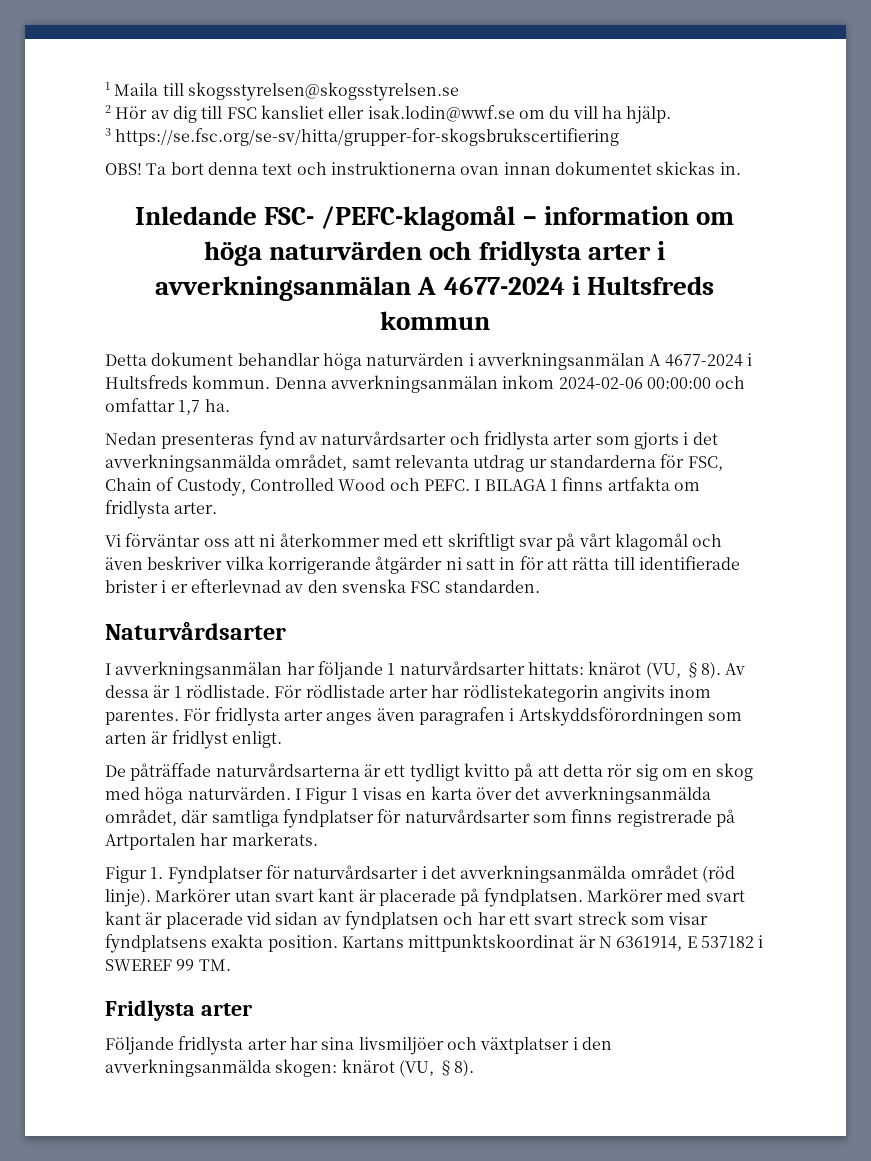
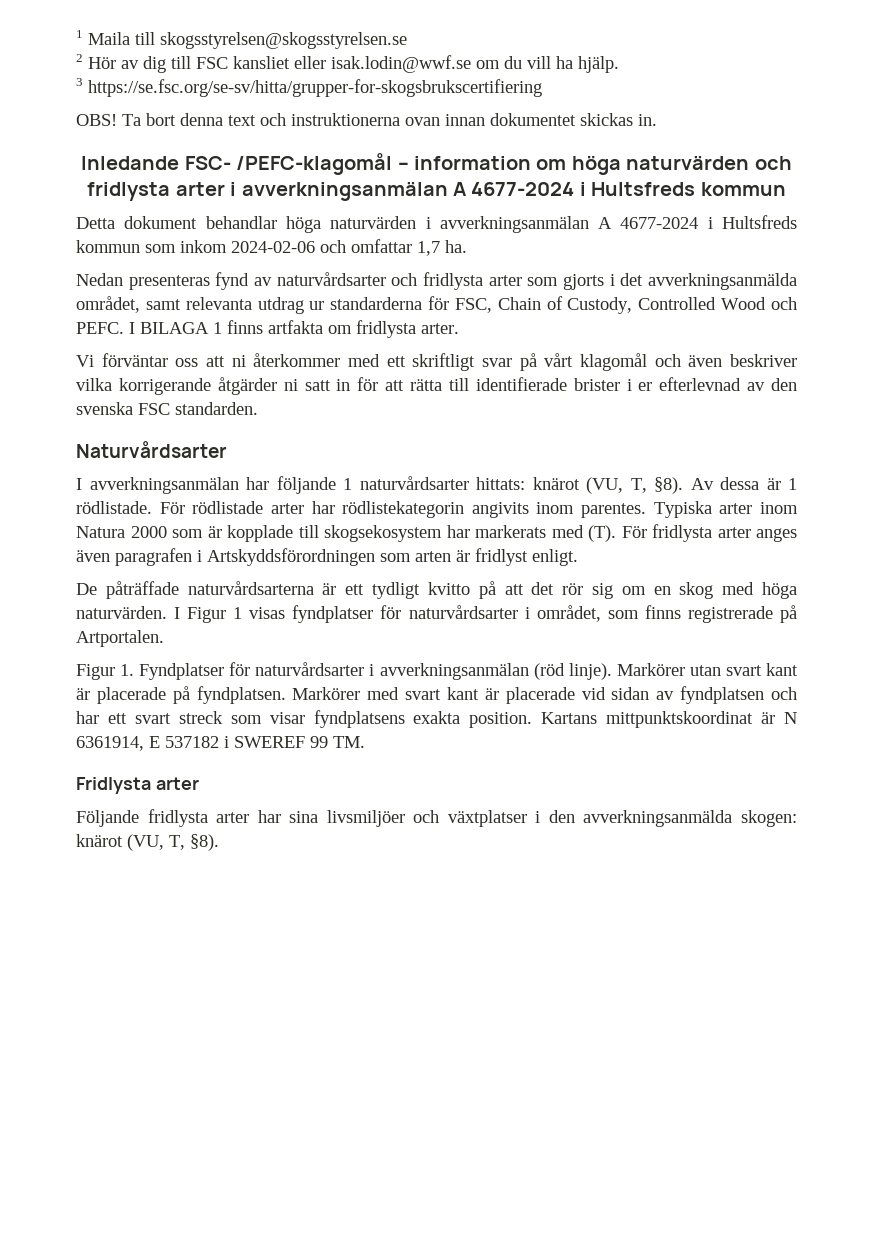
[192,375,498,393] kommun. Denna avverkningsanmälan -> [76,240,176,253] kommun som
[646,377,711,389] 00:00:00 -> (315, 247) none
(681, 670) none -> [630,478,647,493] T,
(179, 717) none -> [653,501,798,518] [76,525,616,542] Typiska arter inom Natura 2000 som är kopplade till skogsekosystem har markerats med (T).
[562,764,603,777] detta -> [531,582,555,595] det
[406,786,711,804] [105,809,279,827] en karta över det avverkningsanmälda området, där samtliga -> (286, 613) none
(530, 816) none -> [524,605,601,622] i området,
[105,832,318,850] Artportalen har markerats. -> [76,630,164,647] Artportalen.
[430,865,698,883] det avverkningsanmälda området -> [379,663,529,680] avverkningsanmälan
(434, 1068) none -> [169,835,185,850] T,

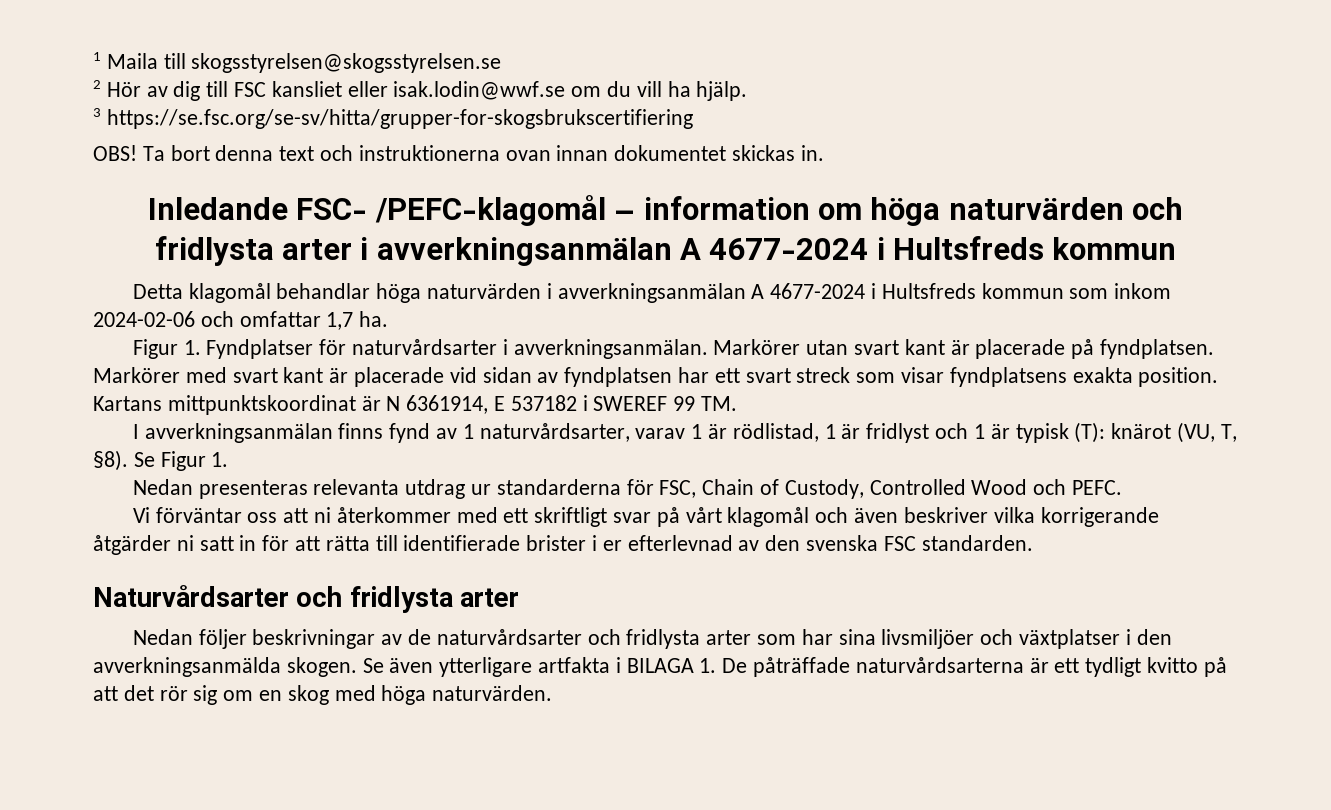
[124,216,198,229] dokument -> [188,283,271,303] klagomål
[76,272,797,290] [76,296,181,313] Nedan presenteras fynd av naturvårdsarter och fridlysta arter som gjorts i det avverkningsanmälda området, samt -> [132,339,1215,359] [93,367,1219,387] [93,395,738,415] [132,422,1237,443] [93,450,229,471] [132,479,308,499] Figur 1. Fyndplatser för naturvårdsarter i avverkningsanmälan. Markörer utan svart kant är placerade på fyndplatsen. Markörer med svart kant är placerade vid sidan av fyndplatsen har ett svart streck som visar fyndplatsens exakta position. Kartans mittpunktskoordinat är N 6361914, E 537182 i SWEREF 99 TM. // I avverkningsanmälan finns fynd av 1 naturvårdsarter, varav 1 är rödlistad, 1 är fridlyst och 1 är typisk (T): knärot (VU, T, §8). Se Figur 1. // Nedan presenteras
[129,320,459,338] I BILAGA 1 finns artfakta om fridlysta arter. -> (1123, 487) none
[76,476,797,494] [76,501,798,518] [76,524,797,542] [76,548,578,566] // I avverkningsanmälan har följande 1 naturvårdsarter hittats: knärot (VU, T, §8). Av dessa är 1 rödlistade. För rödlistade arter har rödlistekategorin angivits inom parentes. Typiska arter inom Natura 2000 som är kopplade till skogsekosystem har markerats med (T). För fridlysta arter anges även paragrafen i Artskyddsförordningen som arten är fridlyst enligt. // -> [296,586,520,613] [132,629,1172,649] [93,657,717,677] och fridlysta arter // Nedan följer beskrivningar av de naturvårdsarter och fridlysta arter som har sina livsmiljöer och växtplatser i den avverkningsanmälda skogen. Se även ytterligare artfakta i BILAGA 1.
[174,605,798,623] [76,630,164,647] [76,662,799,680] [76,686,797,704] [76,710,797,728] [76,736,365,751] [76,777,199,794] [76,809,797,827] [76,834,219,851] I Figur 1 visas fyndplatser för naturvårdsarter i området, som finns registrerade på Artportalen. // Figur 1. Fyndplatser för naturvårdsarter i avverkningsanmälan (röd linje). Markörer utan svart kant är placerade på fyndplatsen. Markörer med svart kant är placerade vid sidan av fyndplatsen och har ett svart streck som visar fyndplatsens exakta position. Kartans mittpunktskoordinat är N 6361914, E 537182 i SWEREF 99 TM. // Fridlysta arter // Följande fridlysta arter har sina livsmiljöer och växtplatser i den avverkningsanmälda skogen: knärot (VU, T, §8). -> (553, 693) none

